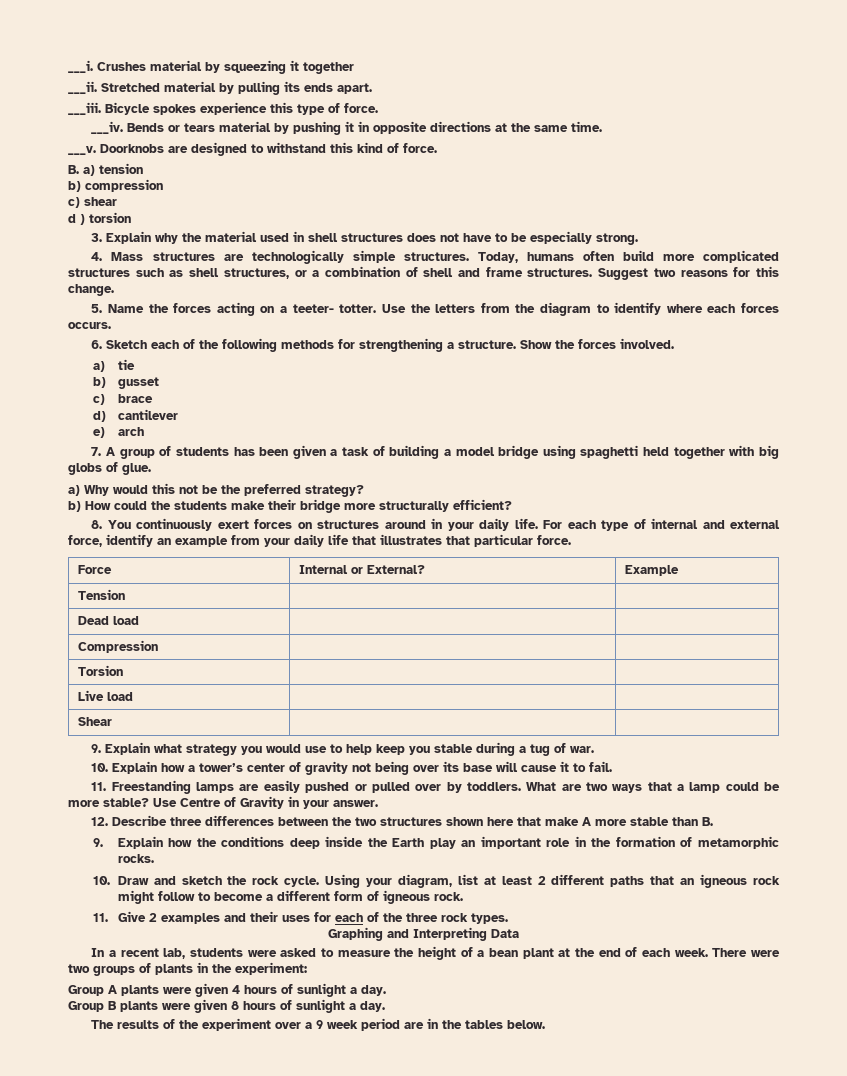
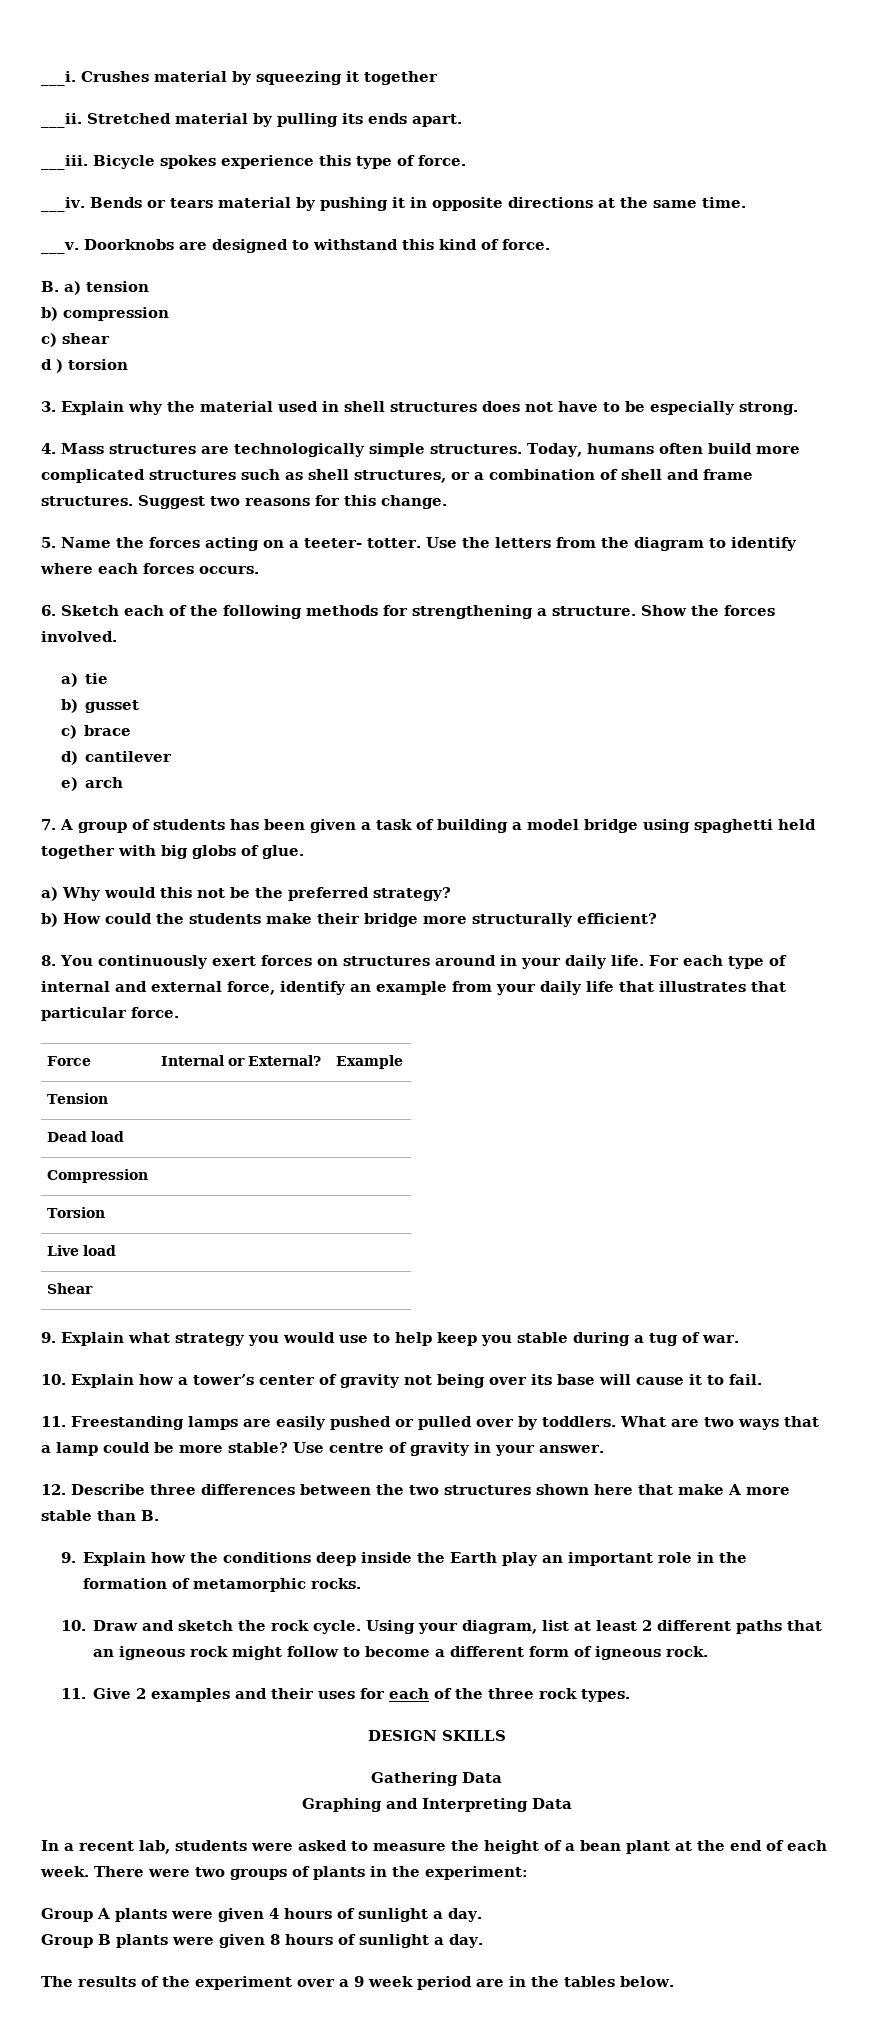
[180,796,284,809] Centre of Gravity -> [329,1442,470,1456] centre of gravity
(508, 918) none -> [367,1730,506,1741] [371,1772,502,1786] // DESIGN SKILLS // Gathering Data

